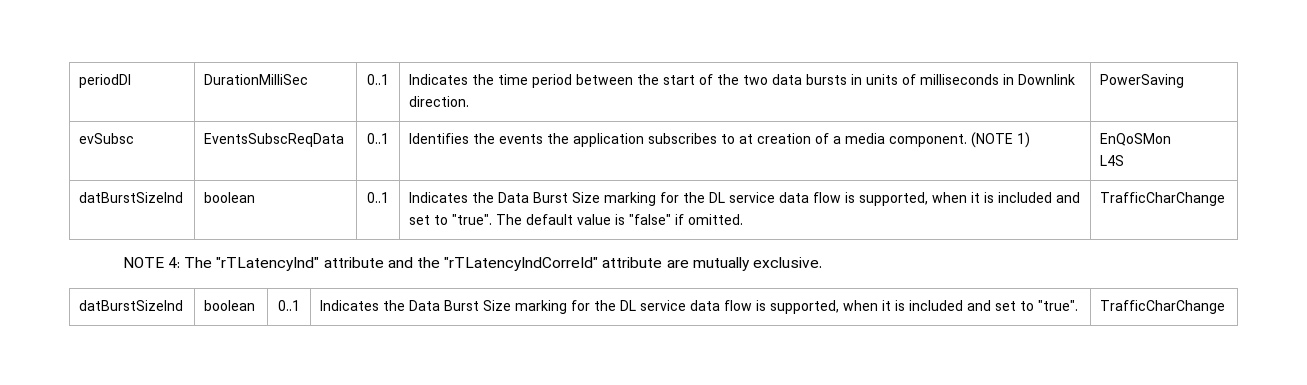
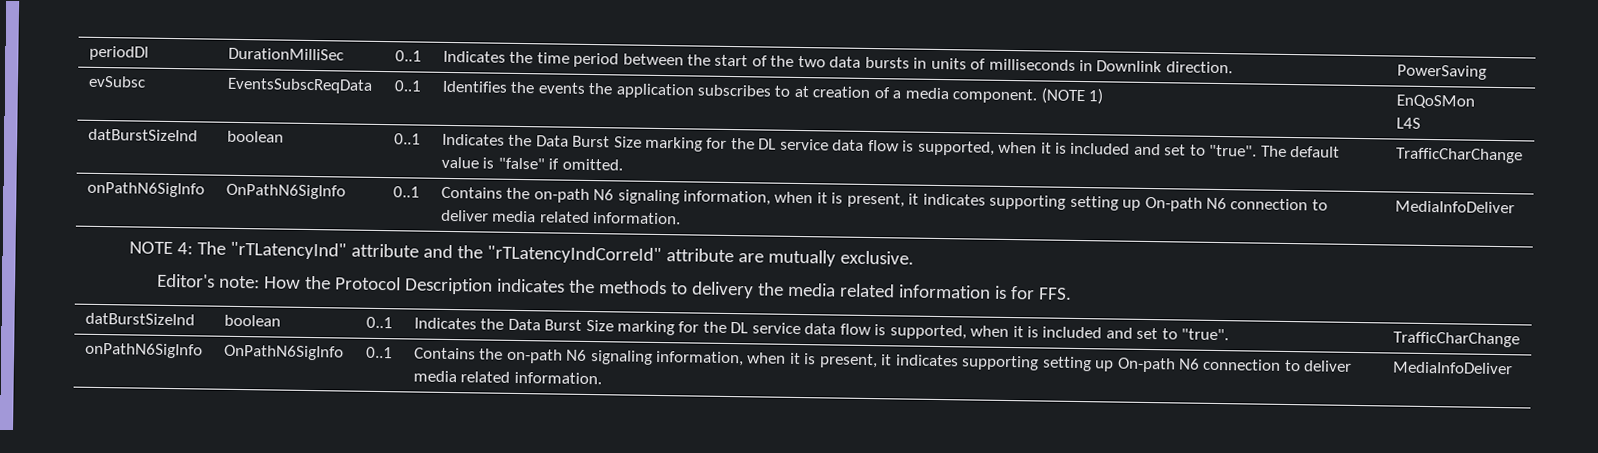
(1226, 199) none -> [86,181,205,198] [225,183,346,200] [393,186,420,198] [440,186,1328,212] [440,209,682,225] [1394,200,1515,214] // onPathN6SigInfo | OnPathN6SigInfo | 0..1 | Contains the on-path N6 signaling information, when it is present, it indicates supporting setting up On-path N6 connection to deliver media related information. | MediaInfoDeliver
(822, 262) none -> [156,273,1072,300] // Editor's note: How the Protocol Description indicates the methods to delivery the media related information is for FFS.
(1226, 307) none -> [84,342,203,359] [223,344,344,361] [366,346,393,359] [413,347,1353,373] [412,370,602,385] [1391,361,1513,375] // onPathN6SigInfo | OnPathN6SigInfo | 0..1 | Contains the on-path N6 signaling information, when it is present, it indicates supporting setting up On-path N6 connection to deliver media related information. | MediaInfoDeliver

